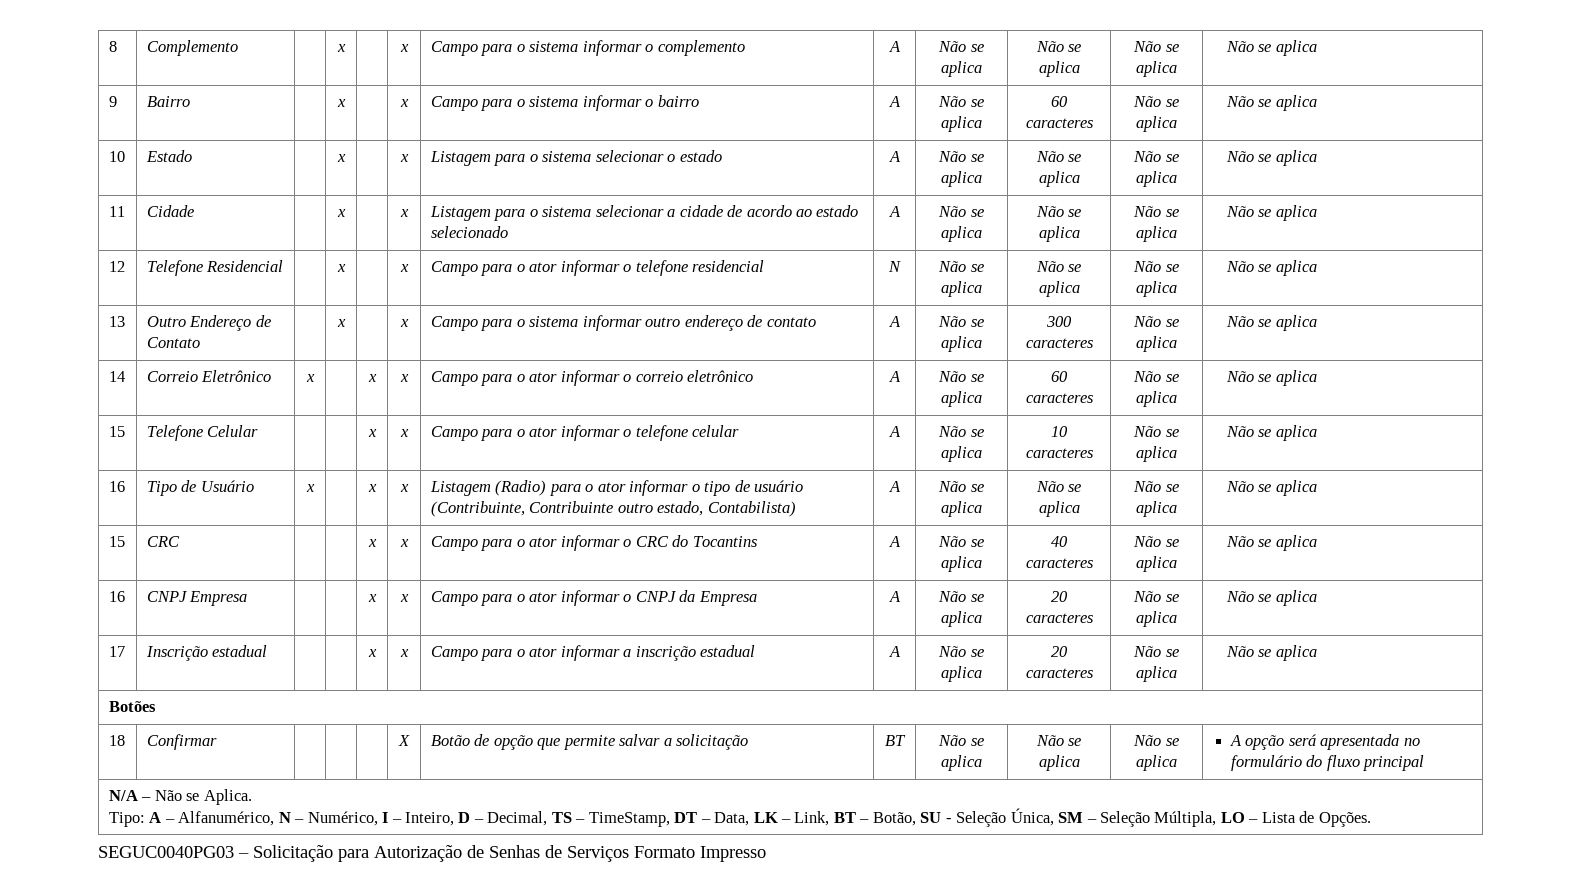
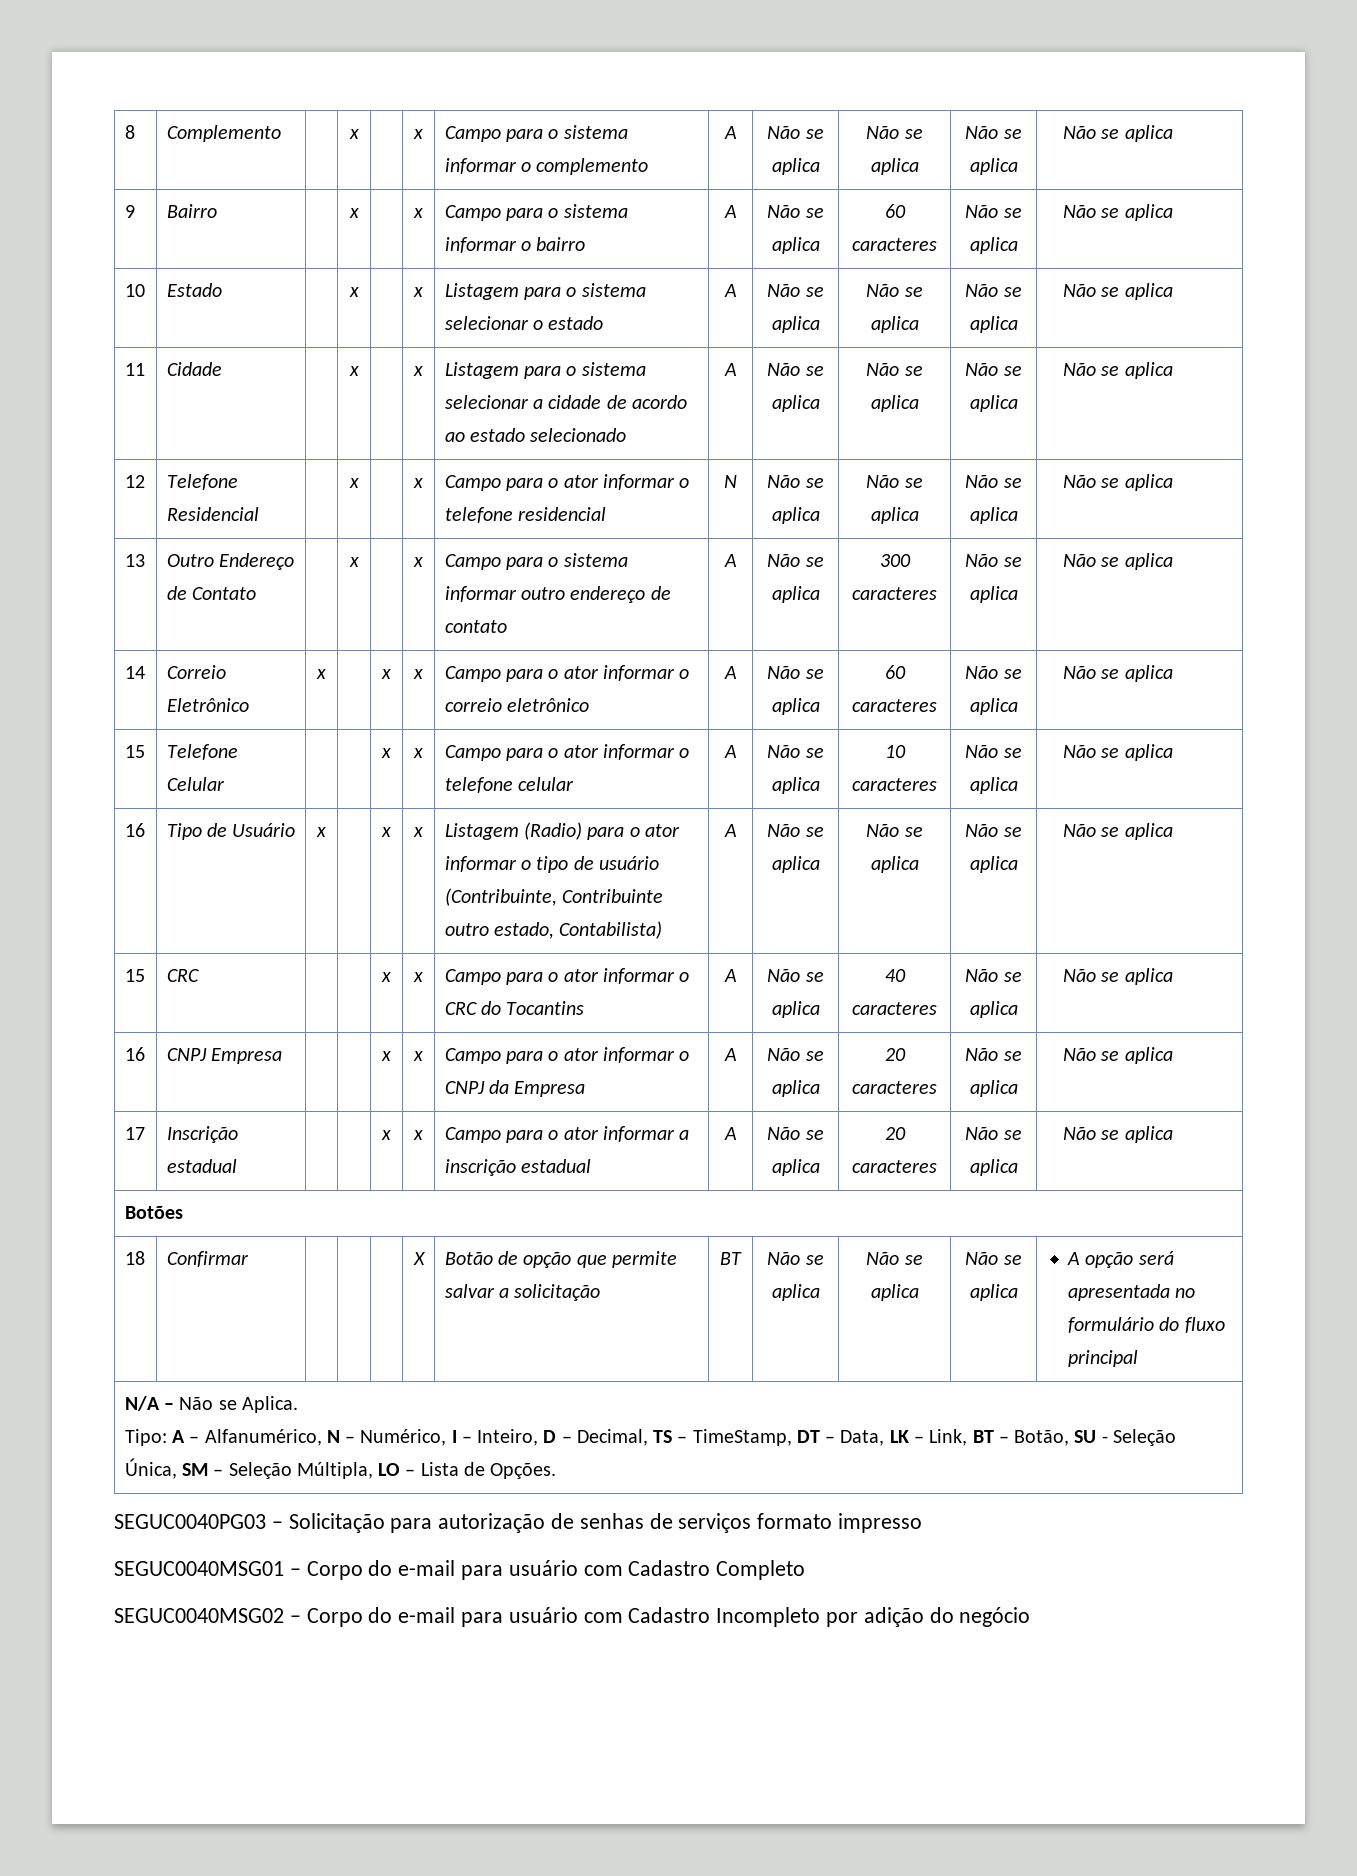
[374,845,766,862] Autorização de Senhas de Serviços Formato Impresso -> [438,1513,923,1533] [114,1560,806,1580] [114,1607,1031,1627] autorização de senhas de serviços formato impresso // SEGUC0040MSG01 – Corpo do e-mail para usuário com Cadastro Completo // SEGUC0040MSG02 – Corpo do e-mail para usuário com Cadastro Incompleto por adição do negócio

